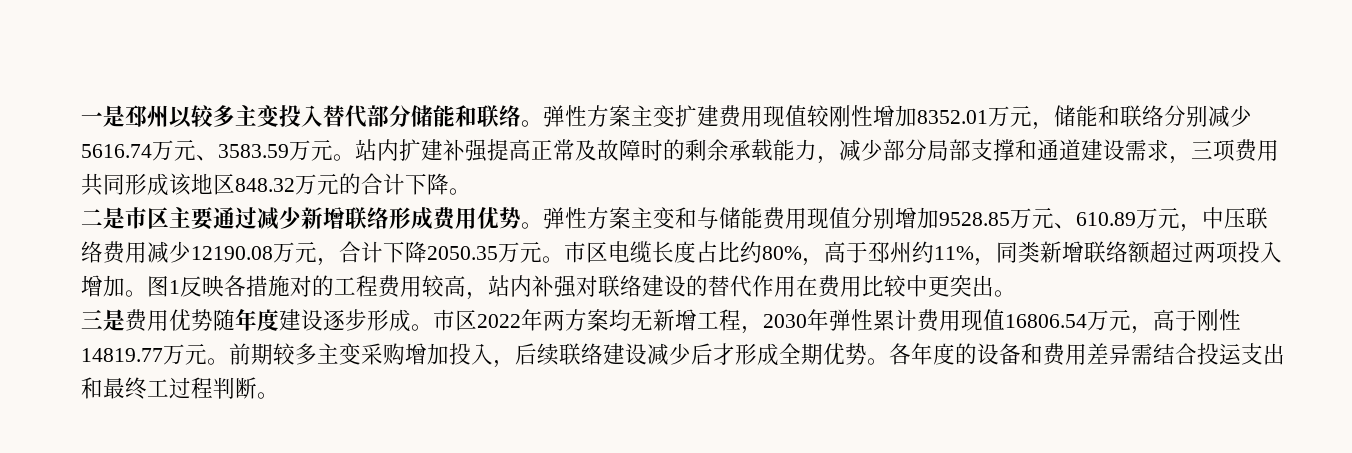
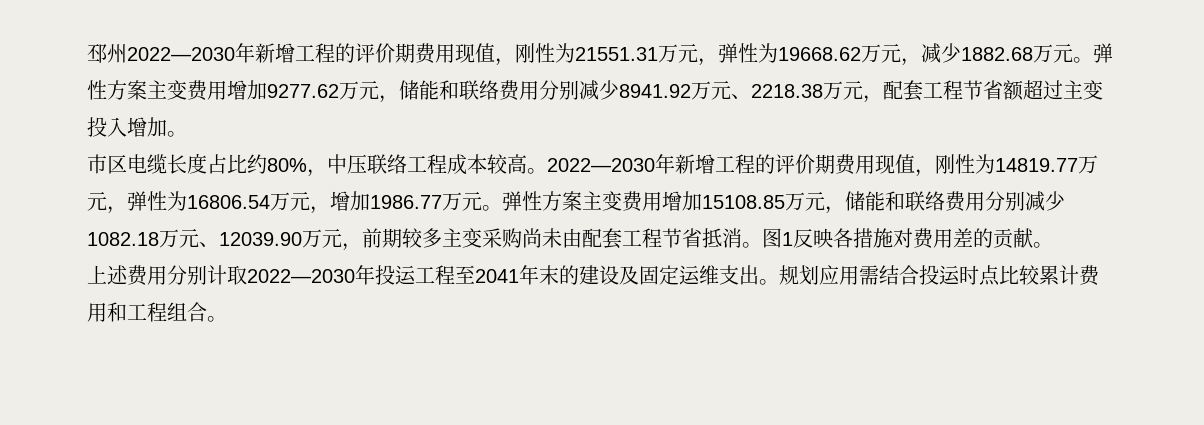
[81,105,1252,130] [81,139,1279,164] [81,173,471,196] [81,207,1268,232] [81,241,564,266] 一是邳州以较多主变投入替代部分储能和联络。弹性方案主变扩建费用现值较刚性增加8352.01万元，储能和联络分别减少5616.74万元、3583.59万元。站内扩建补强提高正常及故障时的剩余承载能力，减少部分局部支撑和通道建设需求，三项费用共同形成该地区848.32万元的合计下降。 // 二是市区主要通过减少新增联络形成费用优势。弹性方案主变和与储能费用现值分别增加9528.85万元、610.89万元，中压联络费用减少12190.08万元，合计下降2050.35万元。 -> [87,43,1113,66] [87,80,1103,103] [87,117,187,137] 邳州2022—2030年新增工程的评价期费用现值，刚性为21551.31万元，弹性为19668.62万元，减少1882.68万元。弹性方案主变费用增加9277.62万元，储能和联络费用分别减少8941.92万元、2218.38万元，配套工程节省额超过主变投入增加。 //
[824,241,1282,266] [81,275,125,297] 高于邳州约11%，同类新增联络额超过两项投入增加 -> [327,154,1098,177] [87,191,1065,214] [87,228,742,251] 中压联络工程成本较高。2022—2030年新增工程的评价期费用现值，刚性为14819.77万元，弹性为16806.54万元，增加1986.77万元。弹性方案主变费用增加15108.85万元，储能和联络费用分别减少1082.18万元、12039.90万元，前期较多主变采购尚未由配套工程节省抵消
[312,275,1016,300] [81,308,1241,334] [81,343,1285,368] [81,377,257,400] 的工程费用较高，站内补强对联络建设的替代作用在费用比较中更突出。 // 三是费用优势随年度建设逐步形成。市区2022年两方案均无新增工程，2030年弹性累计费用现值16806.54万元，高于刚性14819.77万元。前期较多主变采购增加投入，后续联络建设减少后才形成全期优势。各年度的设备和费用差异需结合投运支出和最终工过程判断 -> [913,228,1053,249] [87,265,1100,286] [87,302,207,322] 费用差的贡献。 // 上述费用分别计取2022—2030年投运工程至2041年末的建设及固定运维支出。规划应用需结合投运时点比较累计费用和工程组合

